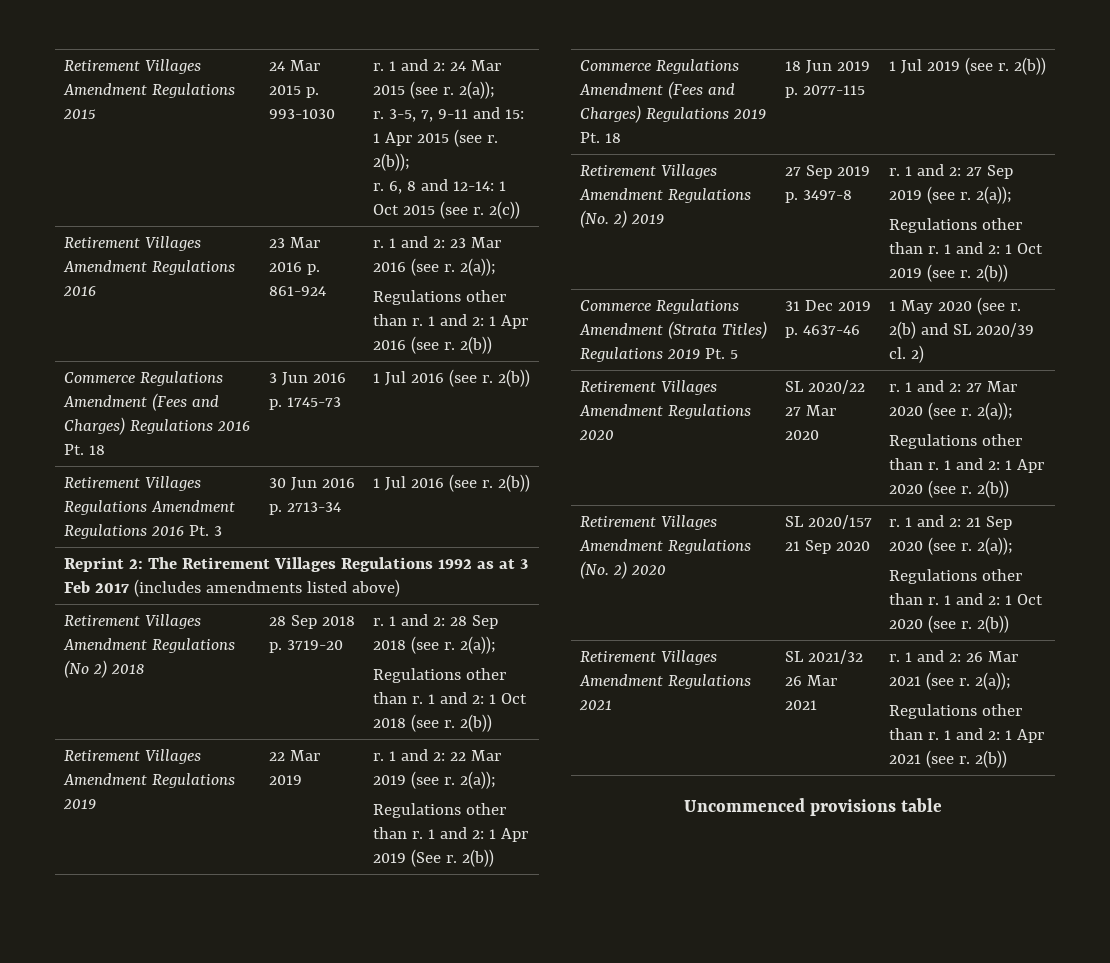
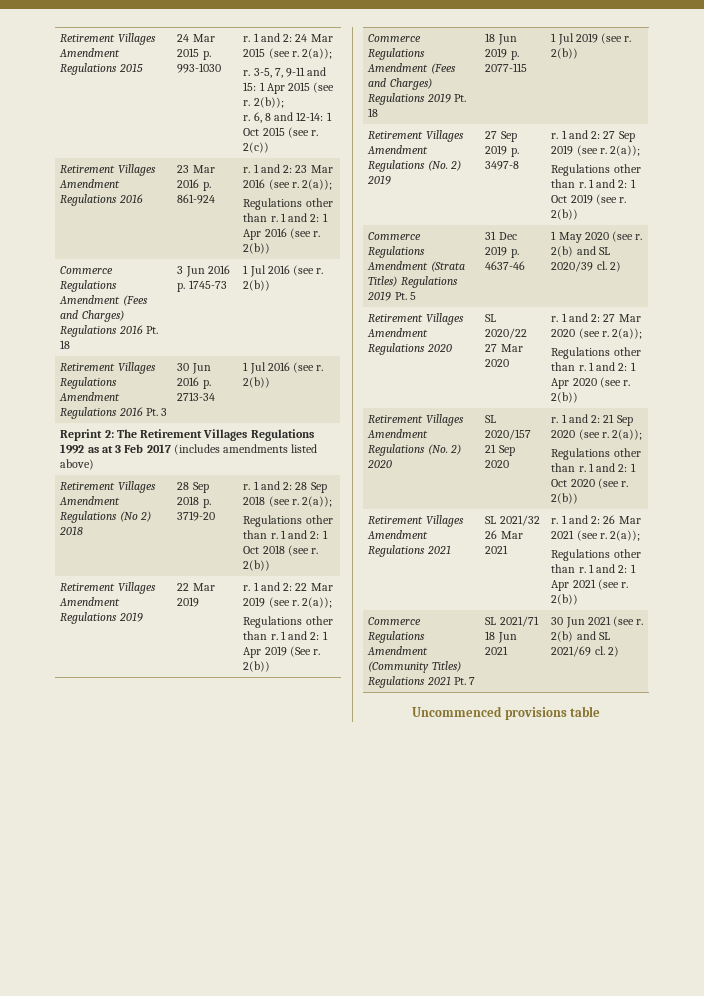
(1007, 759) none -> [368,617,422,625] [368,631,426,643] [367,646,429,655] [368,661,461,673] [368,676,476,688] [485,616,539,627] [485,631,517,643] [485,646,509,655] [551,616,644,628] [551,631,610,642] [551,646,619,657] // Commerce Regulations Amendment (Community Titles) Regulations 2021 Pt. 7 | SL 2021/71 18 Jun 2021 | 30 Jun 2021 (see r. 2(b) and SL 2021/69 cl. 2)

